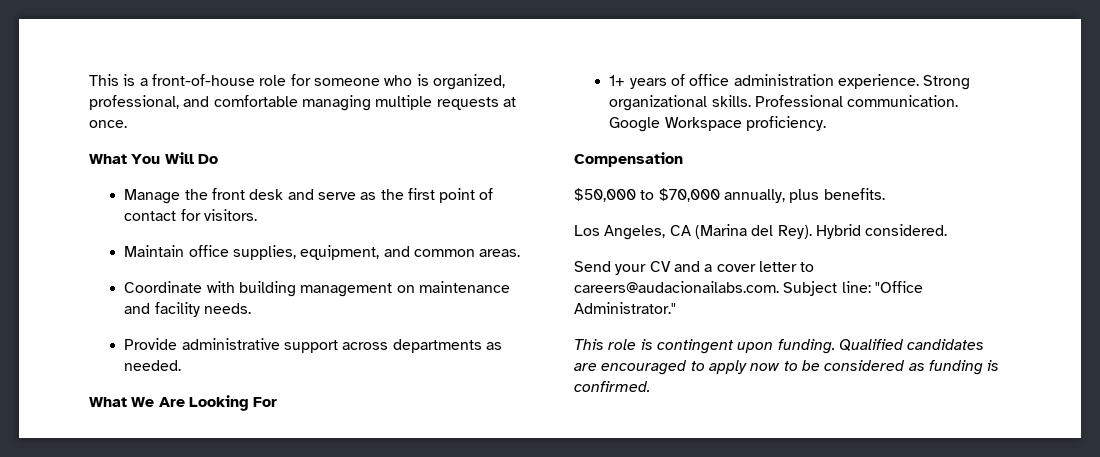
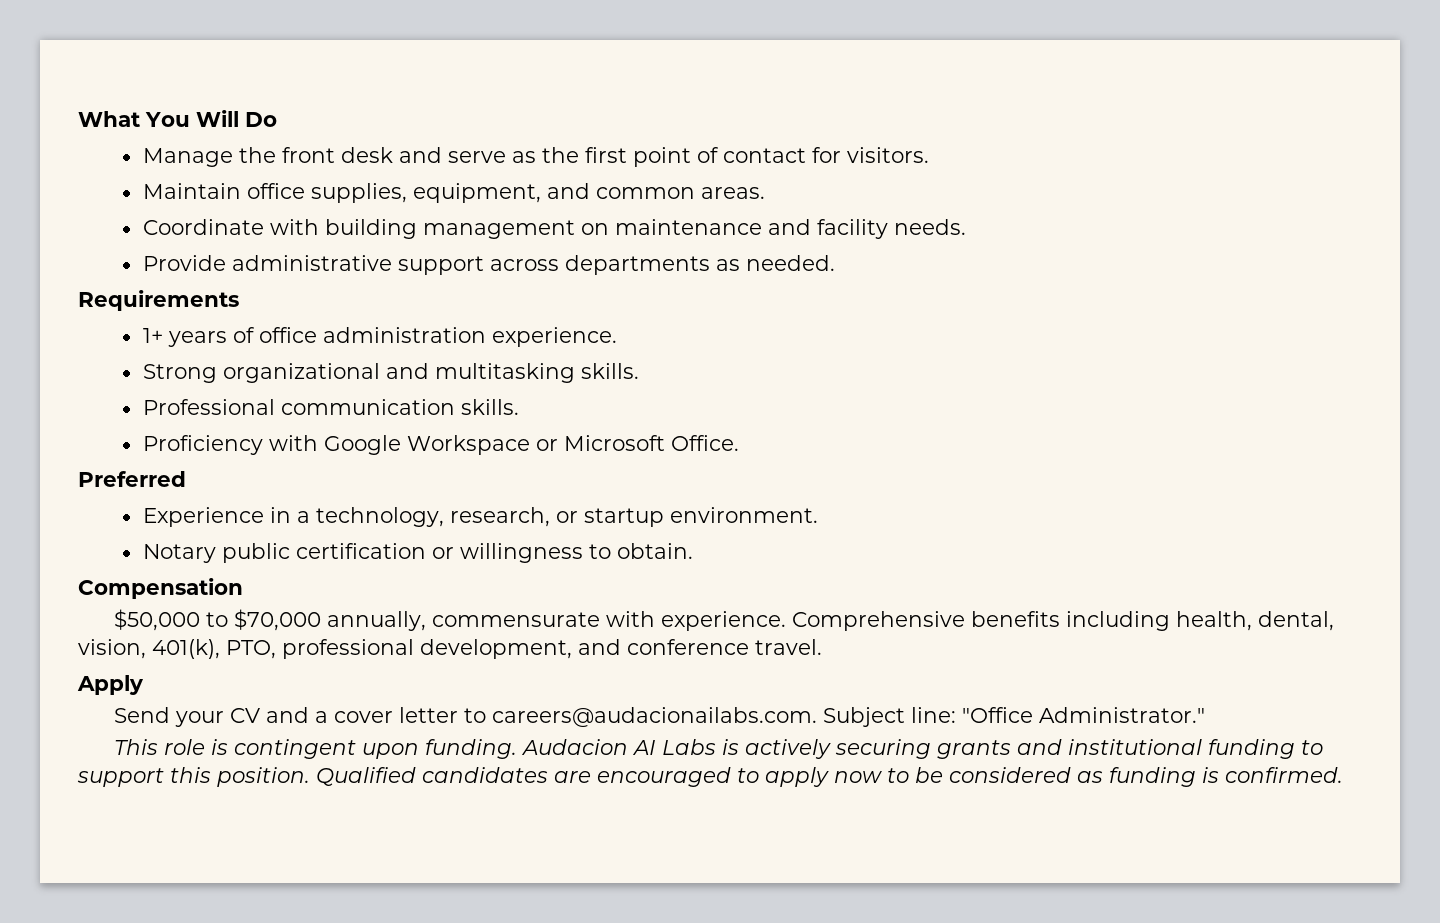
[89,74,505,90] [89,95,516,111] [89,120,127,128] This is a front-of-house role for someone who is organized, professional, and comfortable managing multiple requests at once. // -> (78, 119) none
[89,395,278,411] What We Are Looking For -> [78,290,239,311] Requirements
(919, 81) none -> (617, 337) //
[711,95,959,107] [609,116,826,132] skills. Professional communication. Google Workspace proficiency. -> [385,363,639,383] [142,399,519,415] [142,435,739,455] [78,471,186,487] [142,507,818,527] [142,543,693,563] and multitasking skills. // Professional communication skills. // Proficiency with Google Workspace or Microsoft Office. // Preferred // Experience in a technology, research, or startup environment. // Notary public certification or willingness to obtain.
[789,188,885,203] [574,224,948,240] plus benefits. // Los Angeles, CA (Marina del Rey). Hybrid considered. -> [432,611,1335,631] [78,639,822,659] [77,675,144,695] commensurate with experience. Comprehensive benefits including health, dental, vision, 401(k), PTO, professional development, and conference travel. // Apply
(835, 346) none -> [521,739,1324,759] [77,767,310,787] Audacion AI Labs is actively securing grants and institutional funding to support this position.

